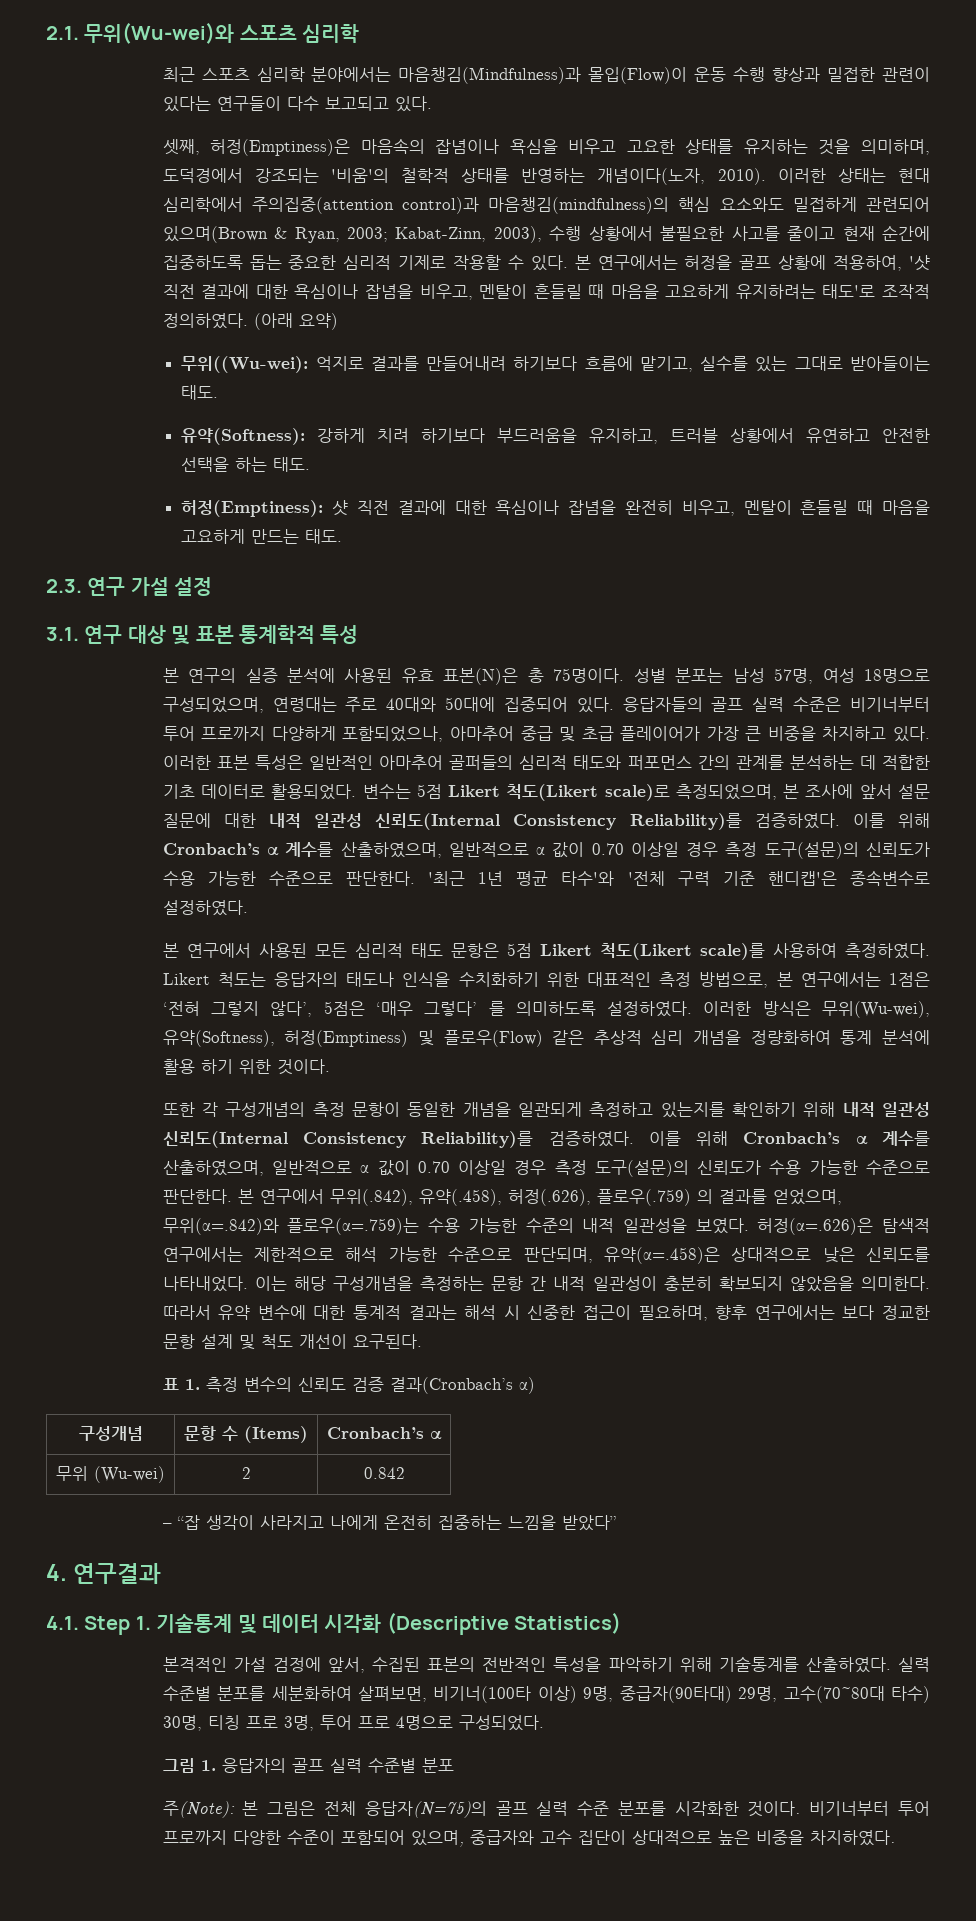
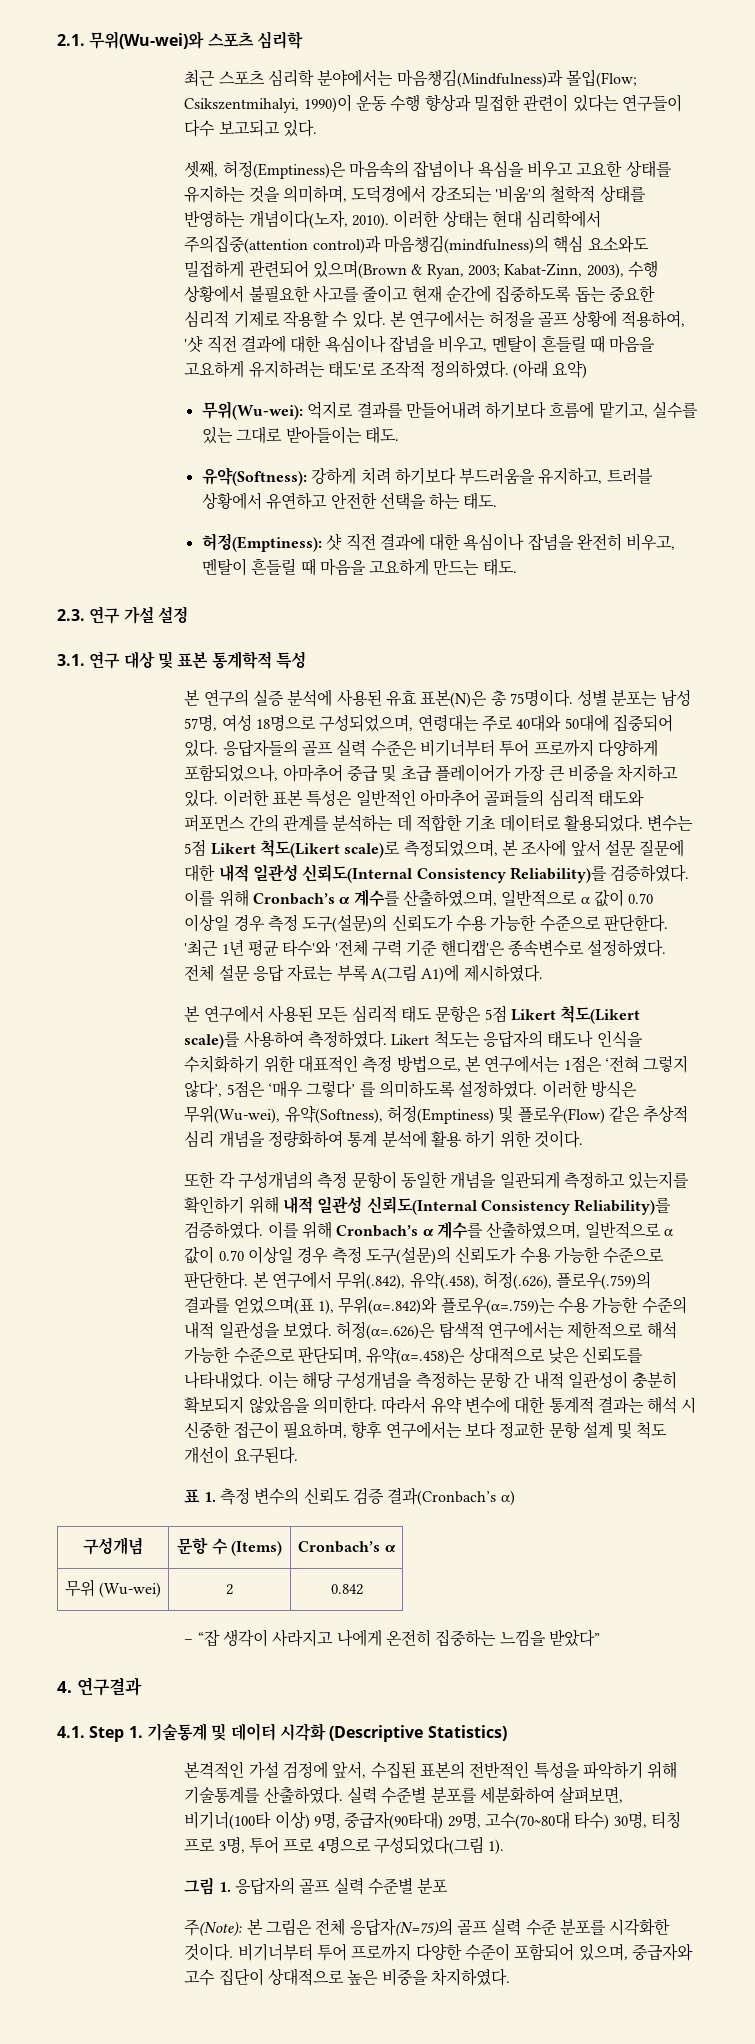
[588,67,688,84] 몰입(Flow)이 -> [565,70,637,88] [184,94,352,113] 몰입(Flow; Csikszentmihalyi, 1990)이
[181,356,309,373] 무위((Wu-wei): -> [201,401,303,420] 무위(Wu-wei):
(248, 908) none -> [184,964,543,983] 전체 설문 응답 자료는 부록 A(그림 A1)에 제시하였다.
[596,1189,842,1206] 플로우(.759) 의 결과를 얻었으며, -> [556,1271,652,1290] [184,1296,334,1315] 플로우(.759)의 결과를 얻었으며(표 1),
[458,1715,544,1731] 구성되었다. -> [373,1836,505,1855] 구성되었다(그림 1).

